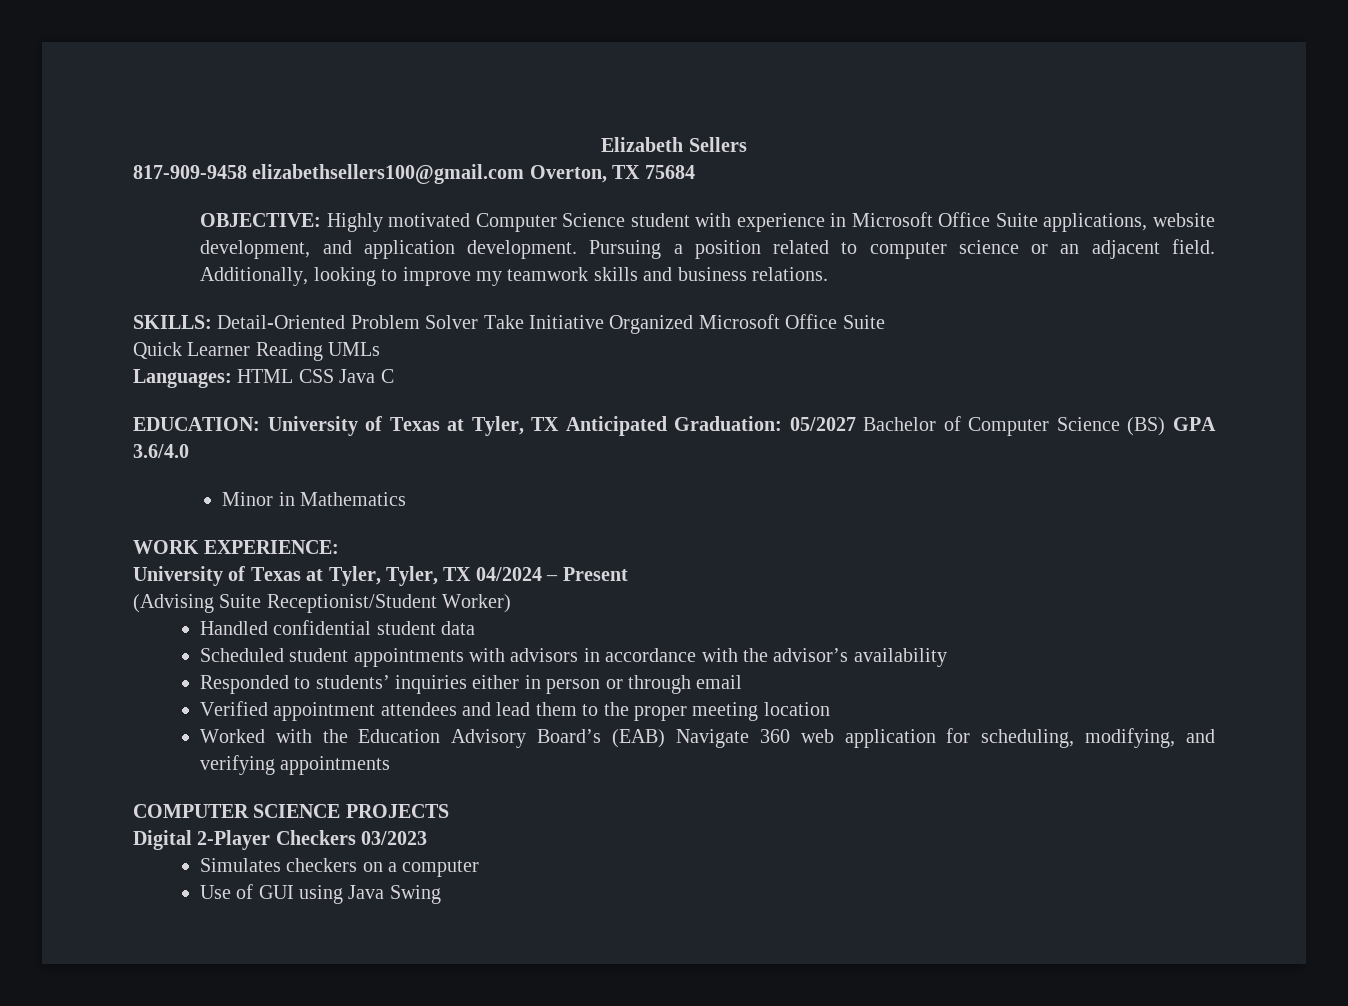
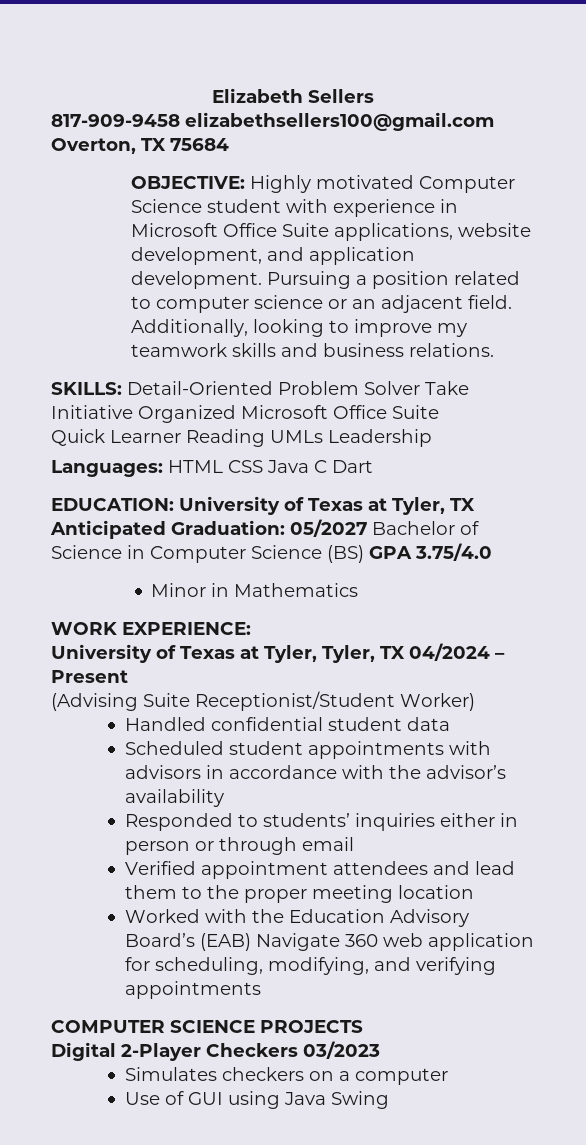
(381, 349) none -> [328,429,432,447] Leadership
(394, 376) none -> [332,460,373,473] Dart
(961, 423) none -> [51,545,145,559] Science in
[133,444,189,458] 3.6/4.0 -> [415,543,492,561] 3.75/4.0

